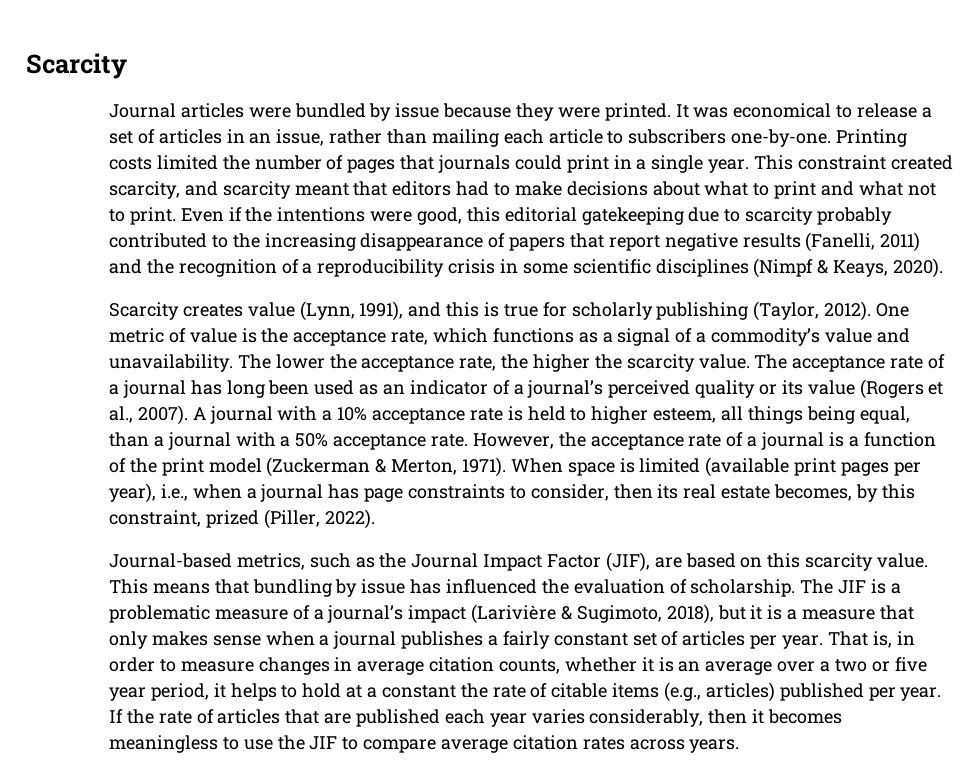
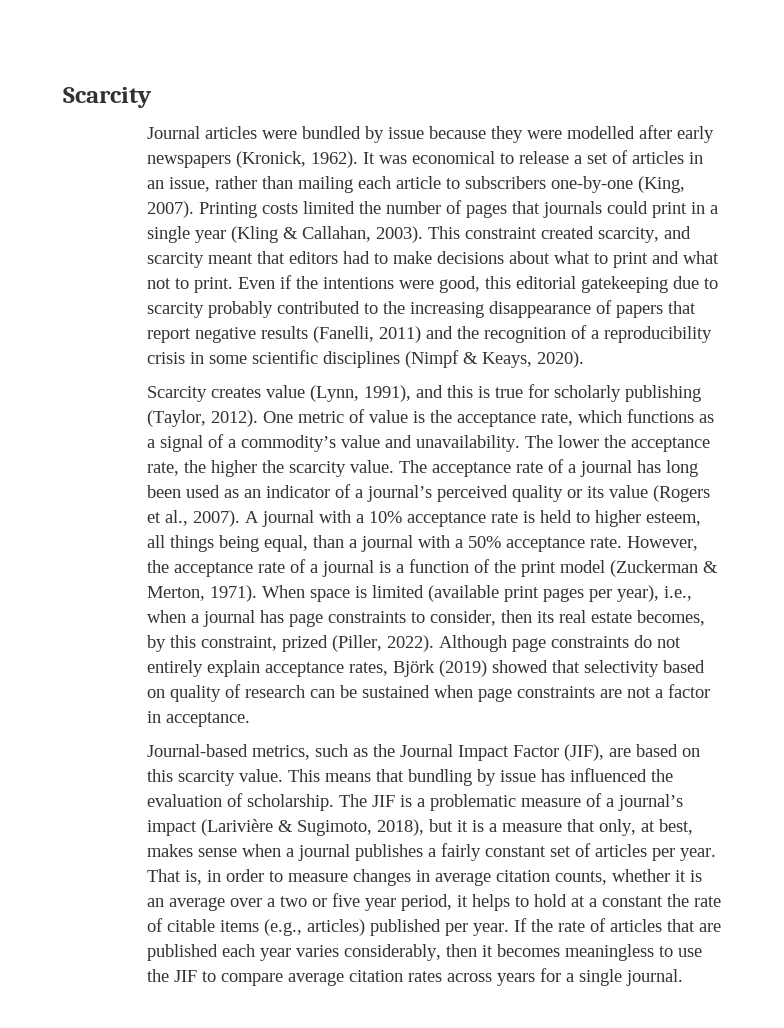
[604,103,671,121] printed. -> [566,125,714,143] [146,151,358,168] modelled after early newspapers (Kronick, 1962).
[731,129,832,147] one-by-one. -> [550,176,685,193] [146,201,194,218] one-by-one (King, 2007).
[708,159,750,173] year. -> [194,226,423,243] year (Kling & Callahan, 2003).
(375, 519) none -> [438,635,681,652] [146,660,705,677] [146,684,710,702] [146,711,250,727] Although page constraints do not entirely explain acceptance rates, Björk (2019) showed that selectivity based on quality of research can be sustained when page constraints are not a factor in acceptance.
[108,631,148,649] only -> [598,819,693,836] only, at best,
[689,739,740,753] years. -> [496,968,683,986] years for a single journal.

